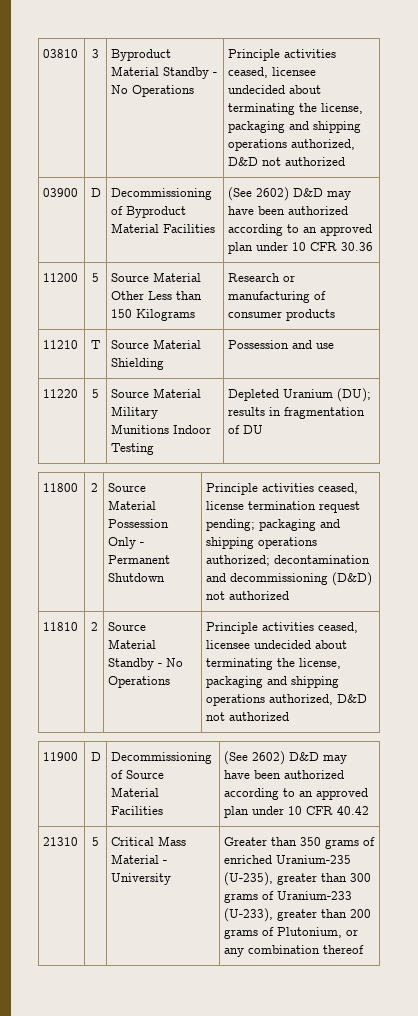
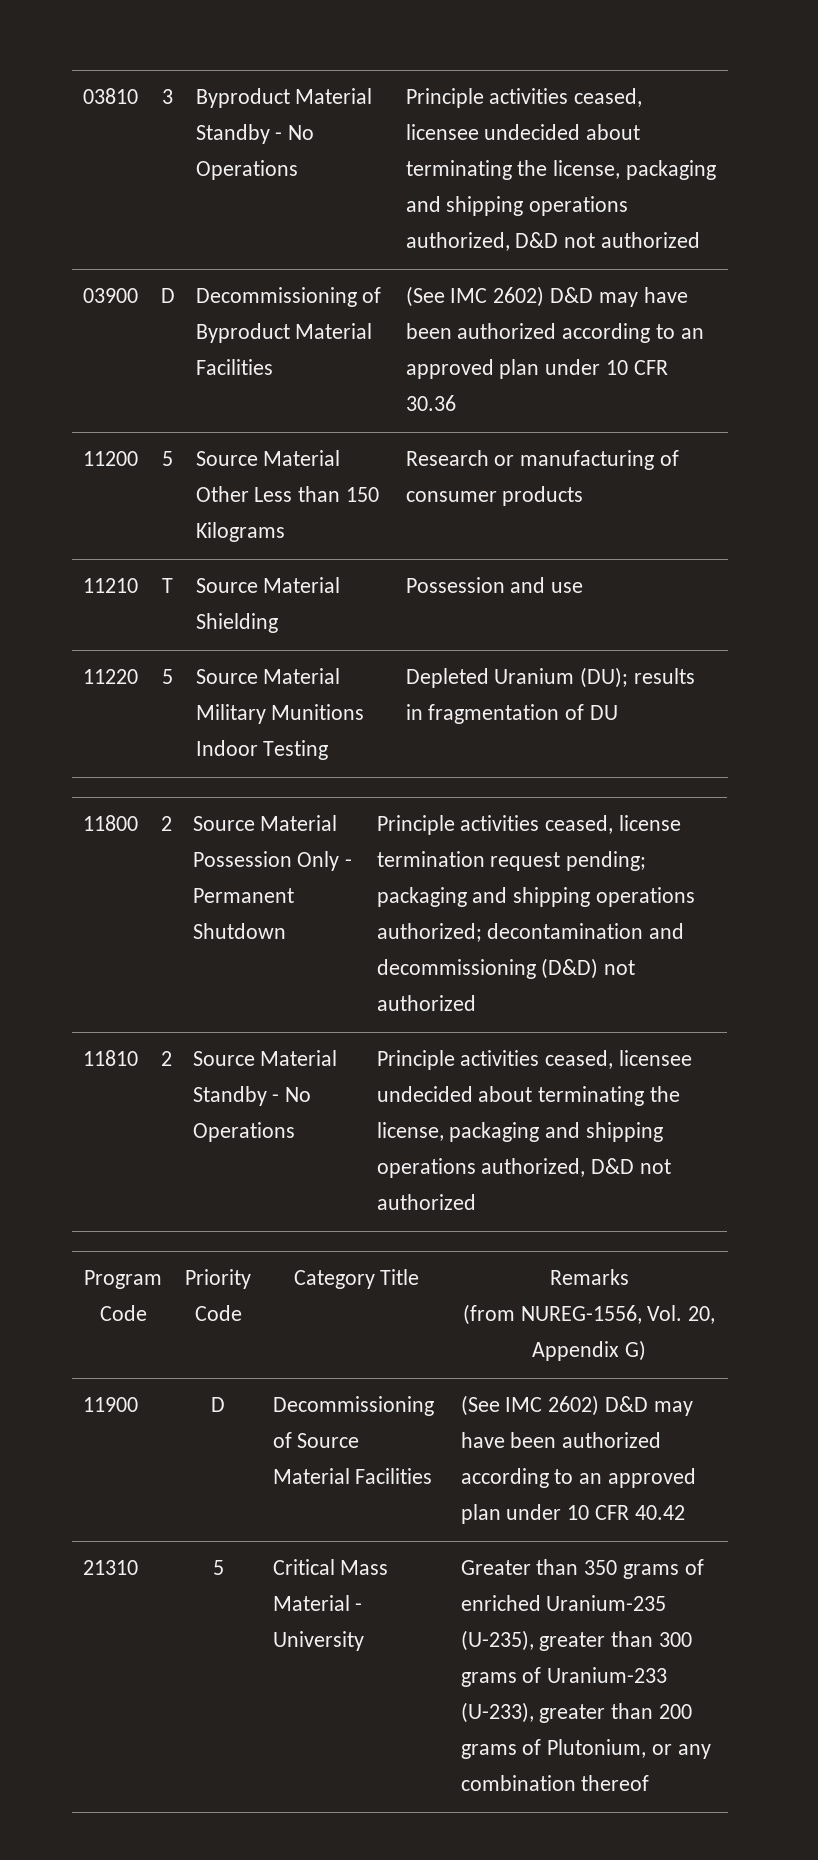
(253, 194) none -> [450,288,488,303] IMC
(290, 716) none -> [84,1270,162,1289] [99,1305,147,1321] [185,1269,251,1289] [194,1305,242,1321] [293,1269,420,1289] [549,1269,629,1285] [462,1304,716,1325] [532,1340,646,1361] // Program Code | Priority Code | Category Title | Remarks // (from NUREG-1556, Vol. 20, Appendix G)
(249, 758) none -> [505,1397,543,1412] IMC

